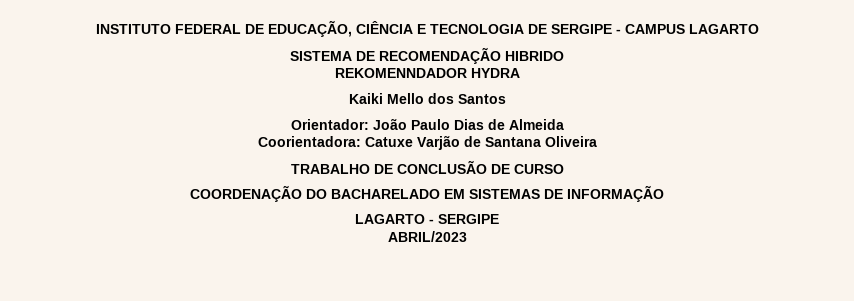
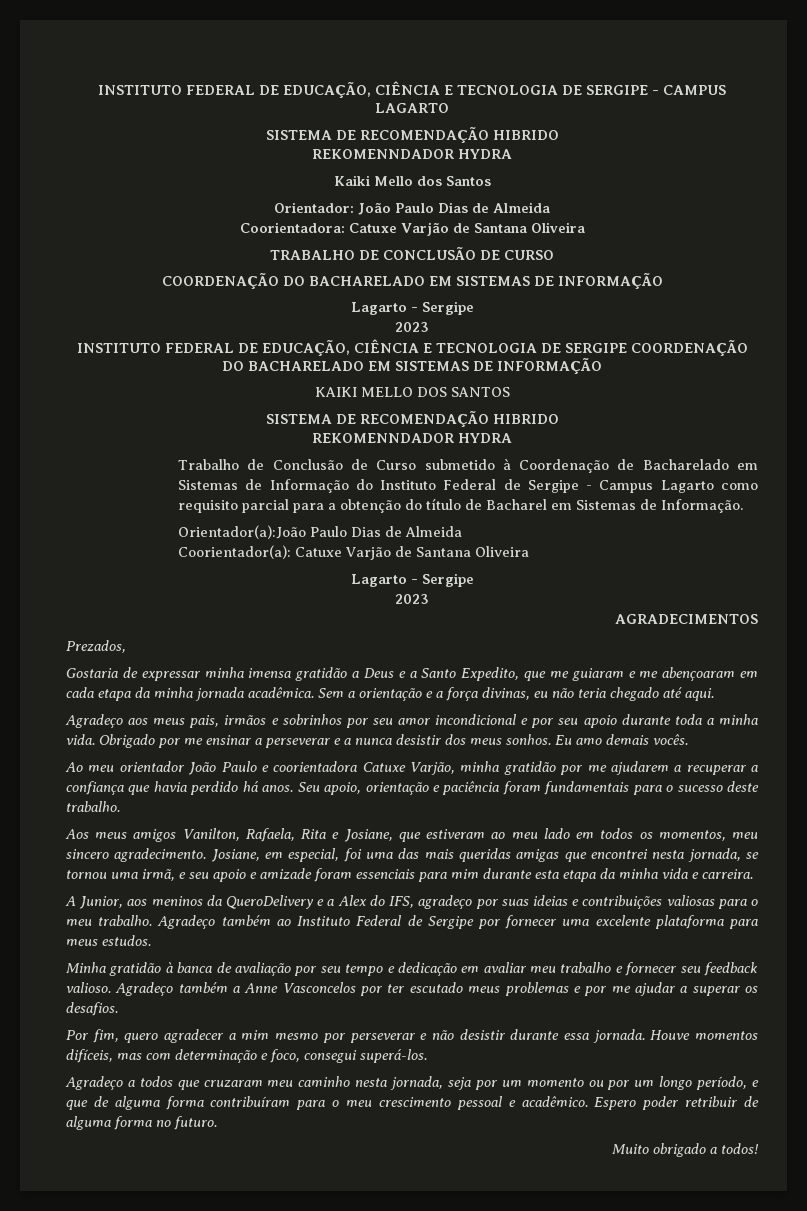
[355,214,499,224] [387,231,467,242] LAGARTO - SERGIPE // ABRIL/2023 -> [350,301,474,315] [395,322,429,332] [76,339,748,356] [222,358,602,374] [314,387,510,397] [265,411,559,427] [312,433,512,443] [178,458,759,473] [178,479,758,493] [178,498,744,513] [178,525,463,539] [178,545,530,560] [350,573,474,587] [395,594,429,604] [615,614,758,624] [66,640,126,653] [66,667,758,681] [66,687,714,701] [65,714,758,728] [66,734,688,748] [65,761,758,775] [66,781,759,795] [66,801,120,812] [65,828,759,842] [66,848,759,862] [66,868,753,882] [65,895,759,909] [66,915,758,929] [66,935,151,946] [66,962,759,976] [66,982,759,996] [66,1002,118,1016] [66,1029,758,1043] [66,1049,427,1063] [65,1076,760,1090] [66,1096,760,1110] [66,1116,217,1130] [612,1143,759,1157] Lagarto - Sergipe // 2023 // INSTITUTO FEDERAL DE EDUCAÇÃO, CIÊNCIA E TECNOLOGIA DE SERGIPE COORDENAÇÃO DO BACHARELADO EM SISTEMAS DE INFORMAÇÃO // KAIKI MELLO DOS SANTOS // SISTEMA DE RECOMENDAÇÃO HIBRIDO // REKOMENNDADOR HYDRA // Trabalho de Conclusão de Curso submetido à Coordenação de Bacharelado em Sistemas de Informação do Instituto Federal de Sergipe - Campus Lagarto como requisito parcial para a obtenção do título de Bacharel em Sistemas de Informação. // Orientador(a):João Paulo Dias de Almeida // Coorientador(a): Catuxe Varjão de Santana Oliveira // Lagarto - Sergipe // 2023 // AGRADECIMENTOS // Prezados, // Gostaria de expressar minha imensa gratidão a Deus e a Santo Expedito, que me guiaram e me abençoaram em cada etapa da minha jornada acadêmica. Sem a orientação e a força divinas, eu não teria chegado até aqui. // Agradeço aos meus pais, irmãos e sobrinhos por seu amor incondicional e por seu apoio durante toda a minha vida. Obrigado por me ensinar a perseverar e a nunca desistir dos meus sonhos. Eu amo demais vocês. // Ao meu orientador João Paulo e coorientadora Catuxe Varjão, minha gratidão por me ajudarem a recuperar a confiança que havia perdido há anos. Seu apoio, orientação e paciência foram fundamentais para o sucesso deste trabalho. // Aos meus amigos Vanilton, Rafaela, Rita e Josiane, que estiveram ao meu lado em todos os momentos, meu sincero agradecimento. Josiane, em especial, foi uma das mais queridas amigas que encontrei nesta jornada, se tornou uma irmã, e seu apoio e amizade foram essenciais para mim durante esta etapa da minha vida e carreira. // A Junior, aos meninos da QueroDelivery e a Alex do IFS, agradeço por suas ideias e contribuições valiosas para o meu trabalho. Agradeço também ao Instituto Federal de Sergipe por fornecer uma excelente plataforma para meus estudos. // Minha gratidão à banca de avaliação por seu tempo e dedicação em avaliar meu trabalho e fornecer seu feedback valioso. Agradeço também a Anne Vasconcelos por ter escutado meus problemas e por me ajudar a superar os desafios. // Por fim, quero agradecer a mim mesmo por perseverar e não desistir durante essa jornada. Houve momentos difíceis, mas com determinação e foco, consegui superá-los. // Agradeço a todos que cruzaram meu caminho nesta jornada, seja por um momento ou por um longo período, e que de alguma forma contribuíram para o meu crescimento pessoal e acadêmico. Espero poder retribuir de alguma forma no futuro. // Muito obrigado a todos!

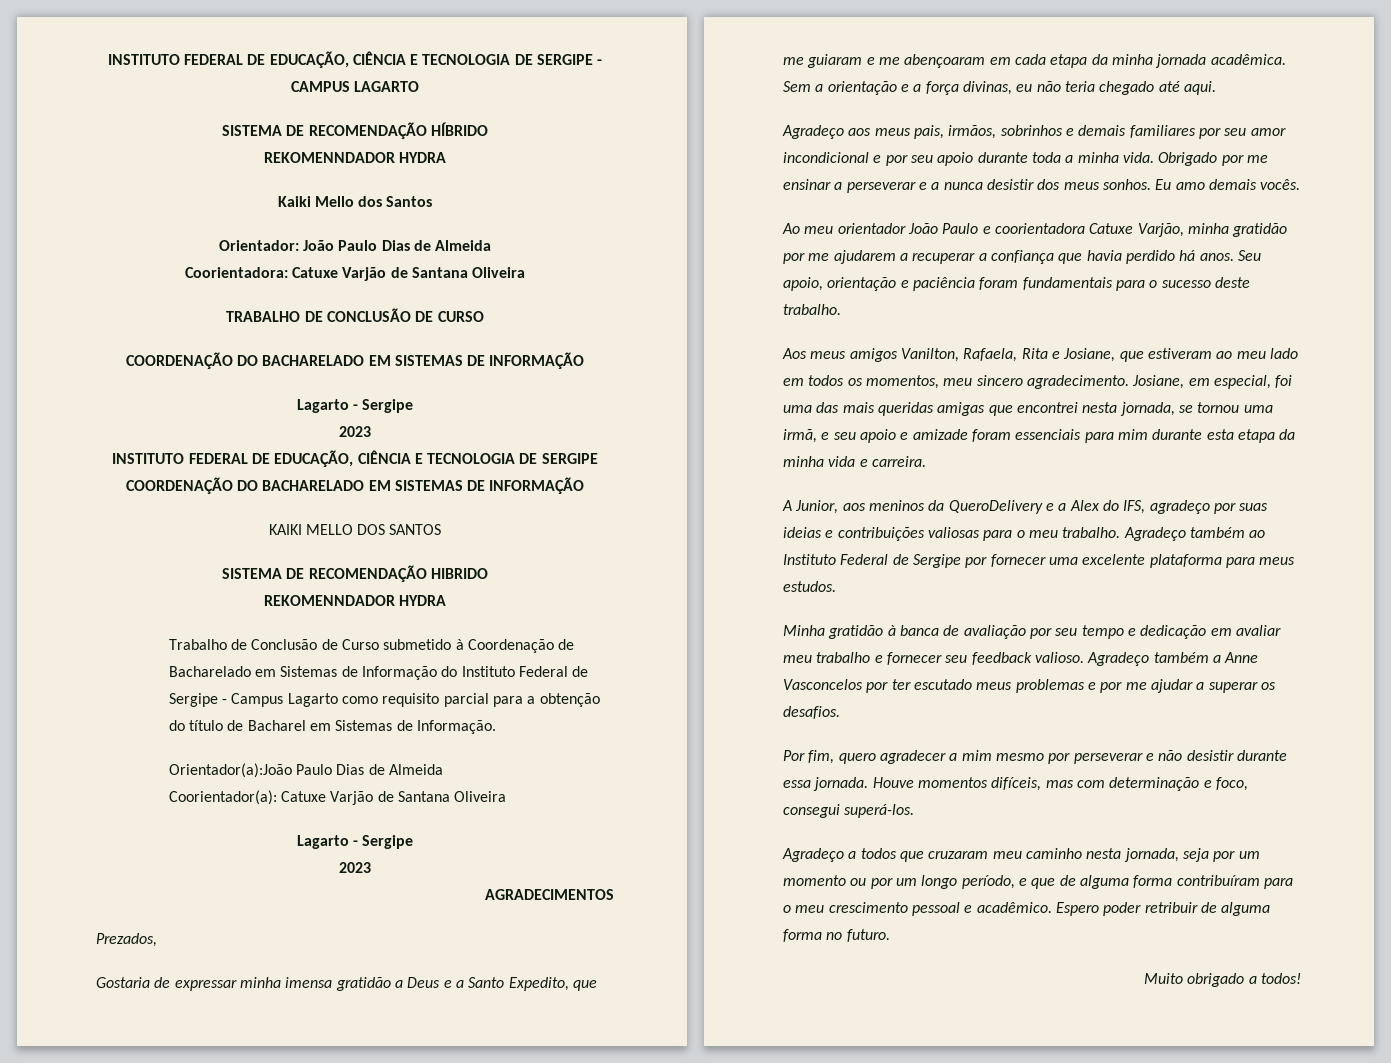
[492,130,559,140] HIBRIDO -> [430,122,488,136] HÍBRIDO
[224,714,342,725] irmãos e sobrinhos -> [948,125,1196,139] irmãos, sobrinhos e demais familiares

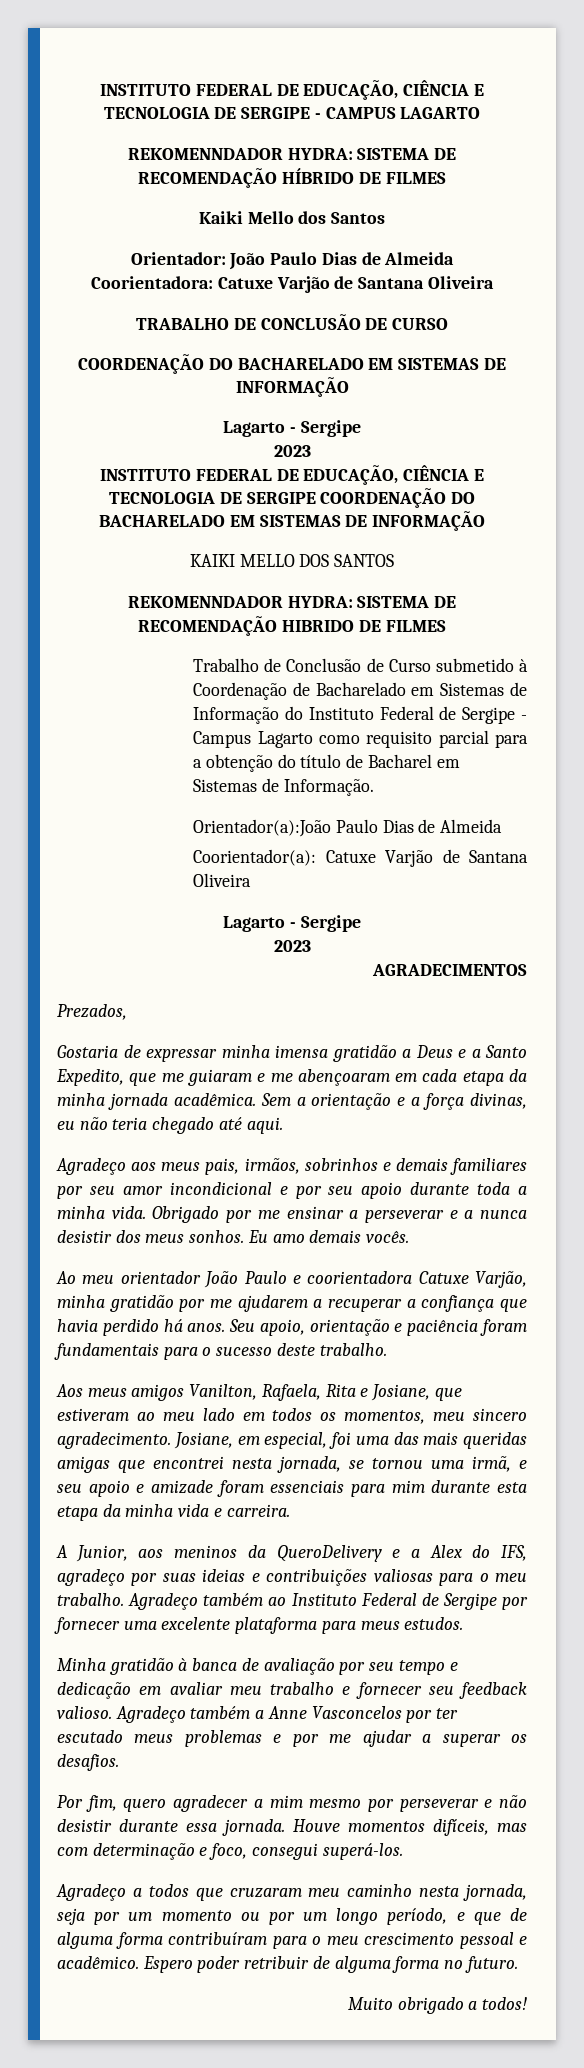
(420, 86) none -> [127,148,353,160] REKOMENNDADOR HYDRA:
[263,152,447,163] // REKOMENNDADOR HYDRA -> [358,172,446,184] DE FILMES
(442, 529) none -> [127,596,353,608] REKOMENNDADOR HYDRA:
[263,595,447,606] // REKOMENNDADOR HYDRA -> [358,620,446,632] DE FILMES

